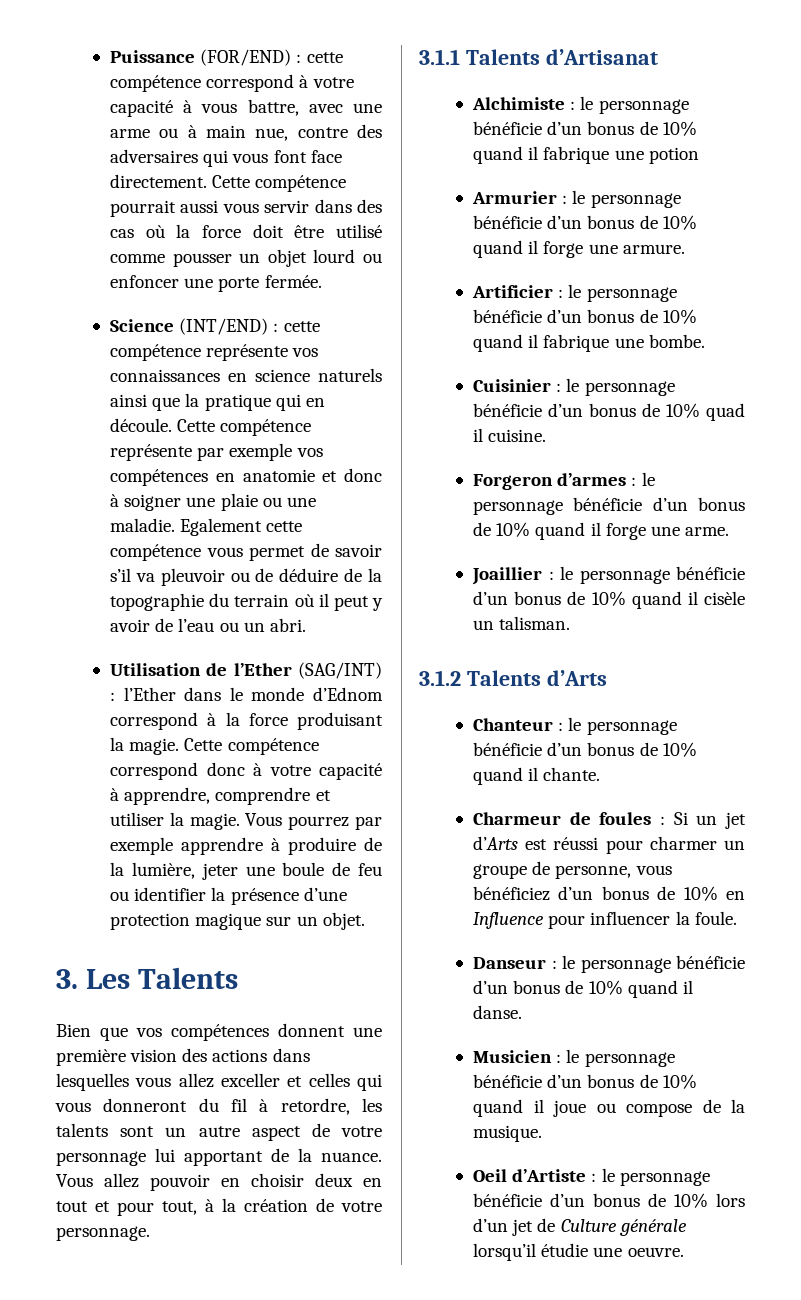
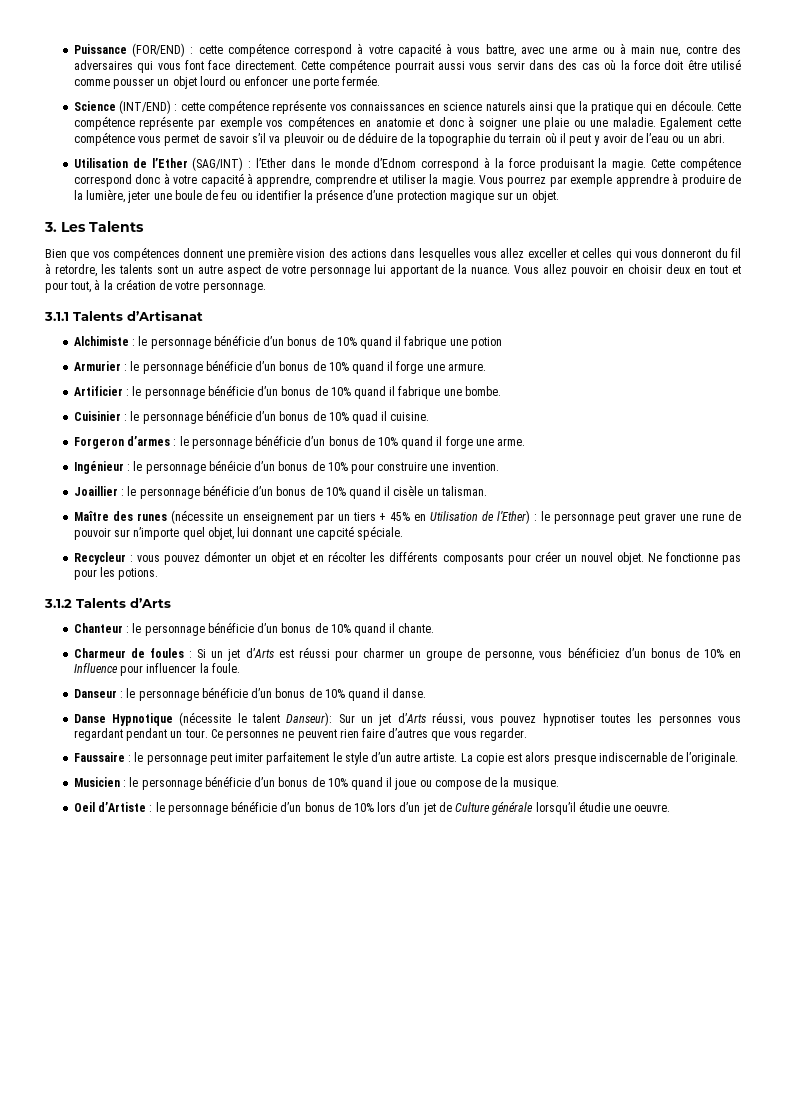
(729, 531) none -> [73,460,499,474] // Ingénieur : le personnage bénéicie d’un bonus de 10% pour construire une invention.
(571, 623) none -> [73,510,741,524] [73,526,403,540] [73,551,741,565] [73,567,159,580] // Maître des runes (nécessite un enseignement par un tiers + 45% en Utilisation de l’Ether) : le personnage peut graver une rune de pouvoir sur n’importe quel objet, lui donnant une capcité spéciale. // Recycleur : vous pouvez démonter un objet et en récolter les différents composants pour créer un nouvel objet. Ne fonctionne pas pour les potions.
(523, 1012) none -> [73,712,741,726] [73,728,527,741] [73,752,739,765] // Danse Hypnotique (nécessite le talent Danseur): Sur un jet d’Arts réussi, vous pouvez hypnotiser toutes les personnes vous regardant pendant un tour. Ce personnes ne peuvent rien faire d’autres que vous regarder. // Faussaire : le personnage peut imiter parfaitement le style d’un autre artiste. La copie est alors presque indiscernable de l’originale.

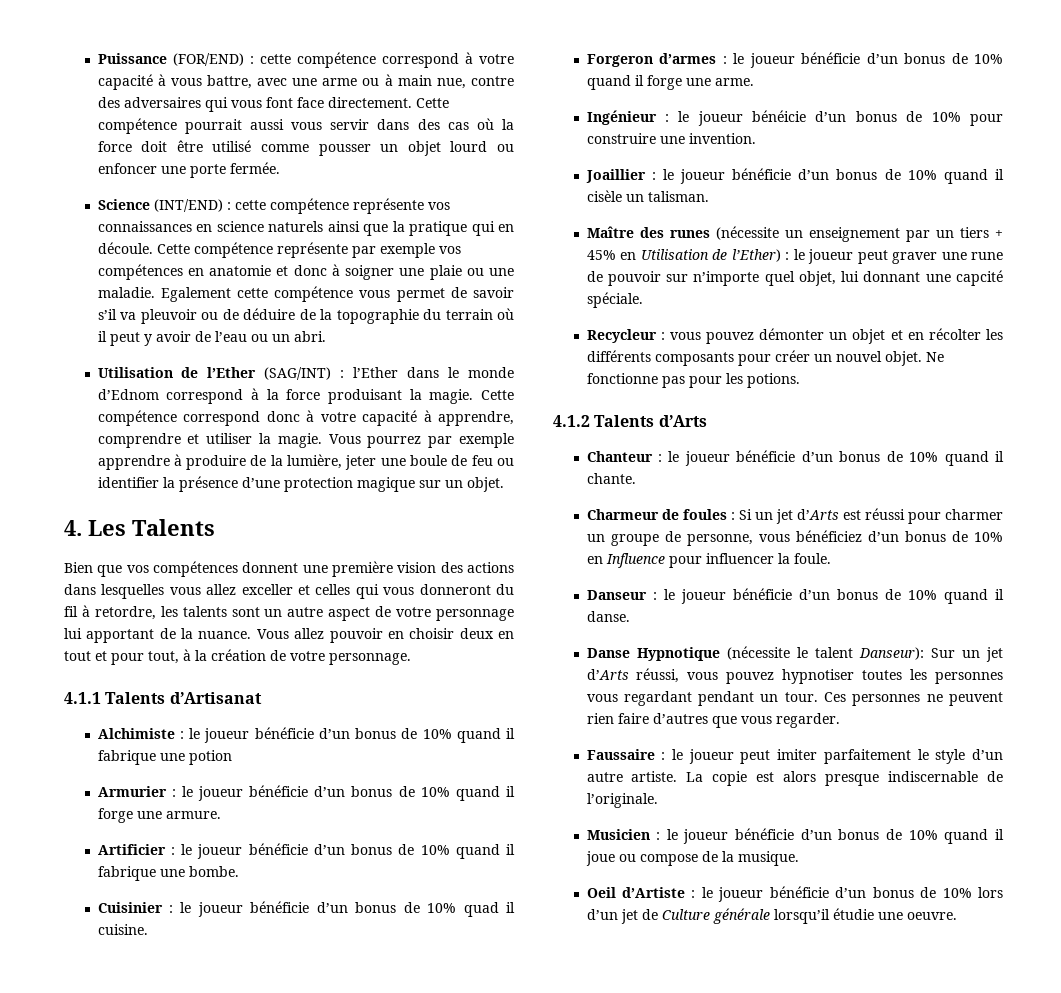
[44,222,57,232] 3. -> [64,520,82,536] 4.
[44,312,69,321] 3.1.1 -> [64,692,101,704] 4.1.1
[150,338,211,349] personnage -> [204,728,250,743] joueur
[142,363,203,374] personnage -> [197,786,243,801] joueur
[144,388,205,399] personnage -> [197,844,243,859] joueur
[142,413,203,424] personnage -> [197,902,243,917] joueur
[191,438,252,449] personnage -> [749,53,795,68] joueur
[145,463,206,474] personnage -> [697,111,743,126] joueur
[139,488,200,499] personnage -> [679,169,725,184] joueur
[554,513,615,524] personnage -> [808,249,854,264] joueur
[44,599,72,608] 3.1.2 -> [553,415,590,427] 4.1.2
[144,625,205,636] personnage -> [684,451,730,466] joueur
[138,690,199,701] personnage -> [680,589,726,604] joueur
[210,729,223,738] Ce -> [824,692,847,702] Ces
[146,754,207,765] personnage -> [688,749,734,764] joueur
[141,779,202,790] personnage -> [683,829,729,844] joueur
[167,804,228,815] personnage -> [718,887,764,902] joueur

